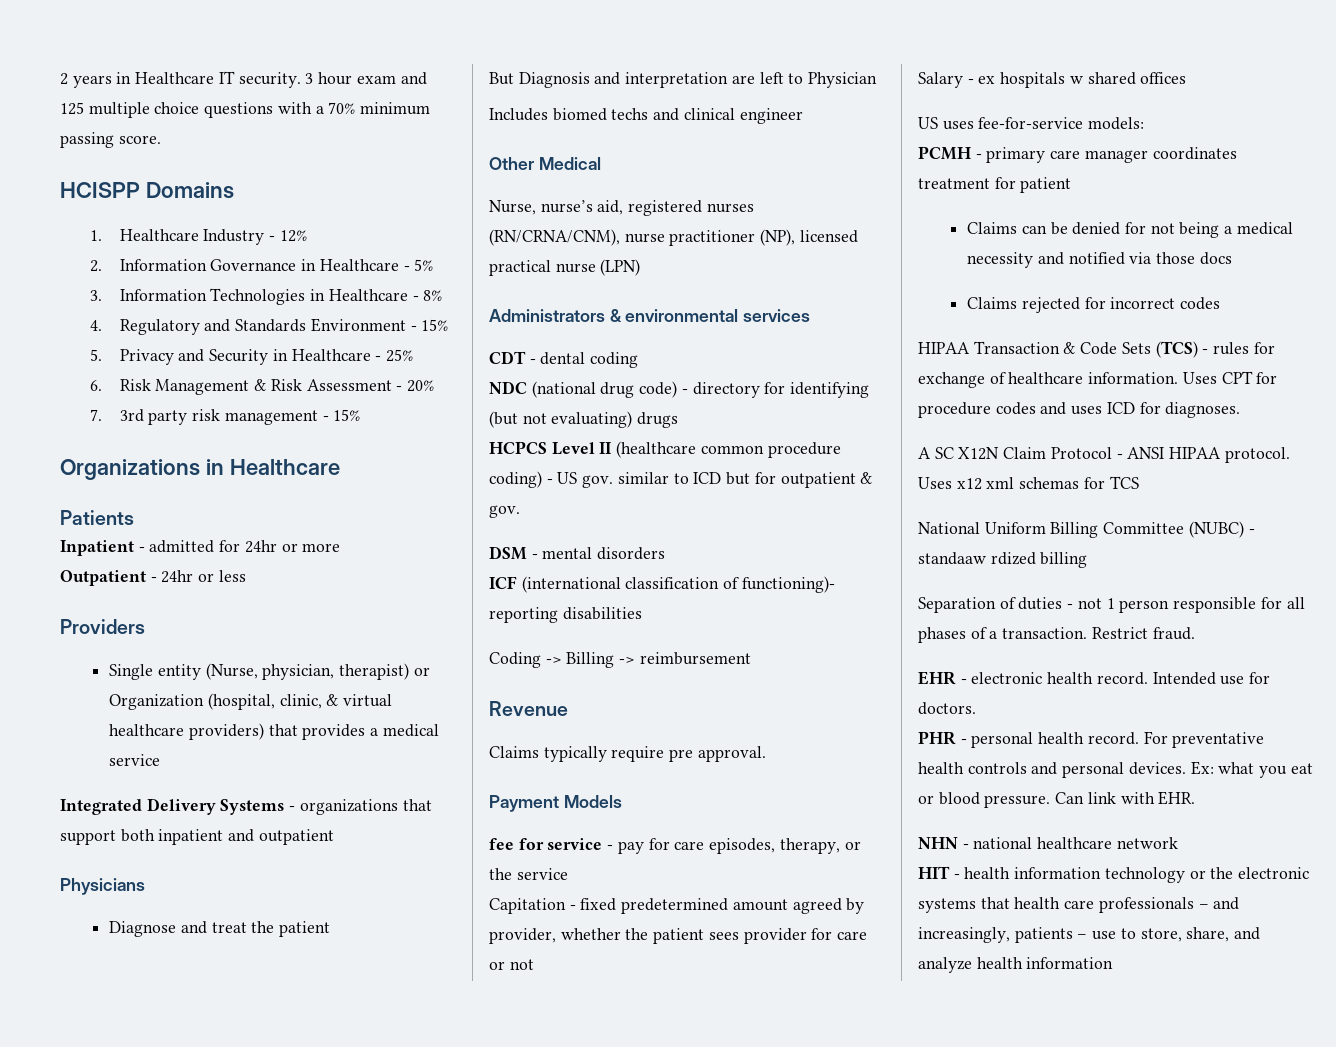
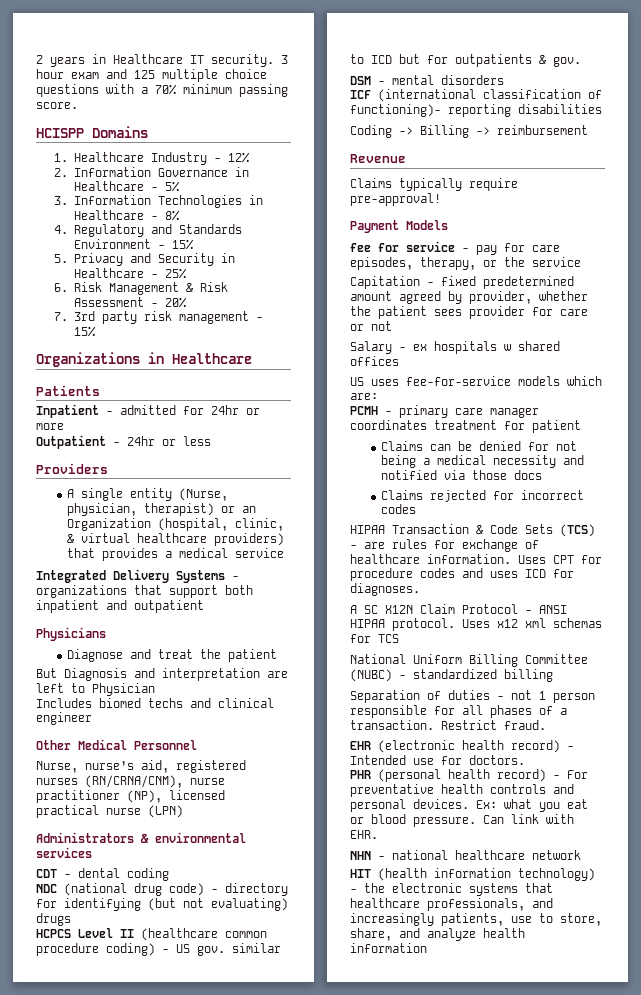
[109,664,154,680] Single -> [66,488,123,501] A single
(430, 671) none -> [241,506,256,513] an
(601, 163) none -> [134,740,197,750] Personnel
[780,472,856,488] outpatient -> [455,54,532,67] outpatients
[669,746,766,762] pre approval. -> [350,193,441,206] pre-approval!
[1088,117,1145,130] models: -> [518,376,602,386] [350,393,378,400] models which are:
(1209, 351) none -> [364,542,385,549] are
[918,552,1036,565] standaaw rdized -> [413,669,497,679] standardized
[960,672,1148,685] - electronic health record. -> [378,740,574,753] (electronic health record) -
[960,732,1139,748] - personal health record. -> [378,769,560,782] (personal health record) -
[953,867,1310,883] [918,897,1240,913] [918,927,1088,943] - health information technology or the electronic systems that health care professionals – and increasingly, patients – -> [378,868,595,881] [350,883,553,896] [350,898,553,911] [350,913,504,926] (health information technology) - the electronic systems that healthcare professionals, and increasingly patients,

